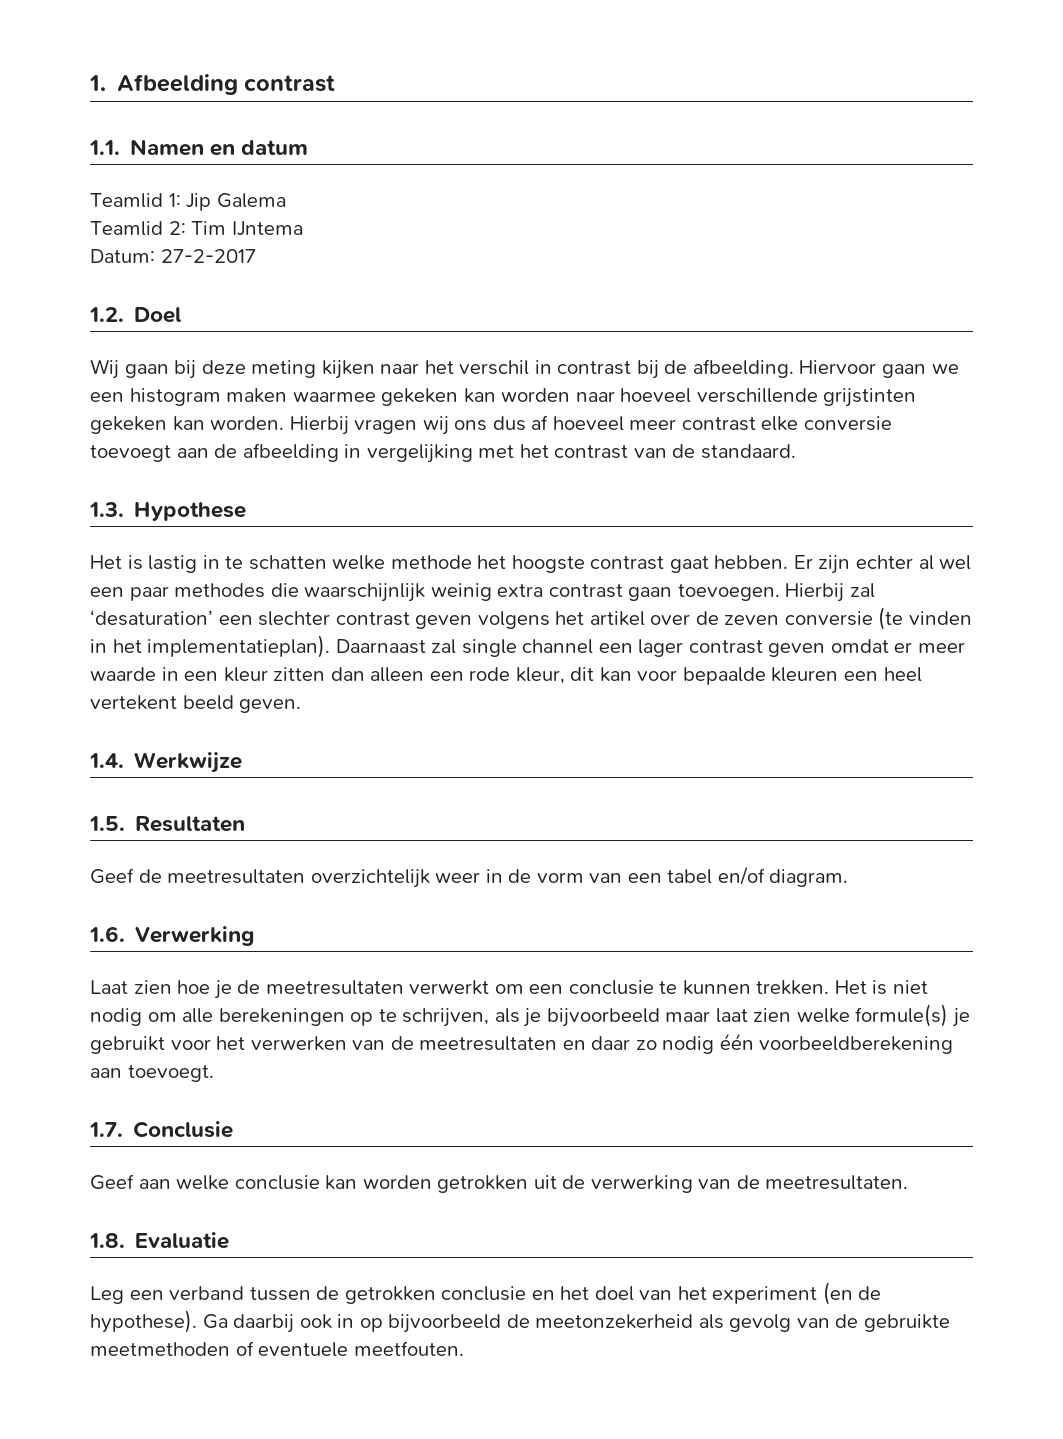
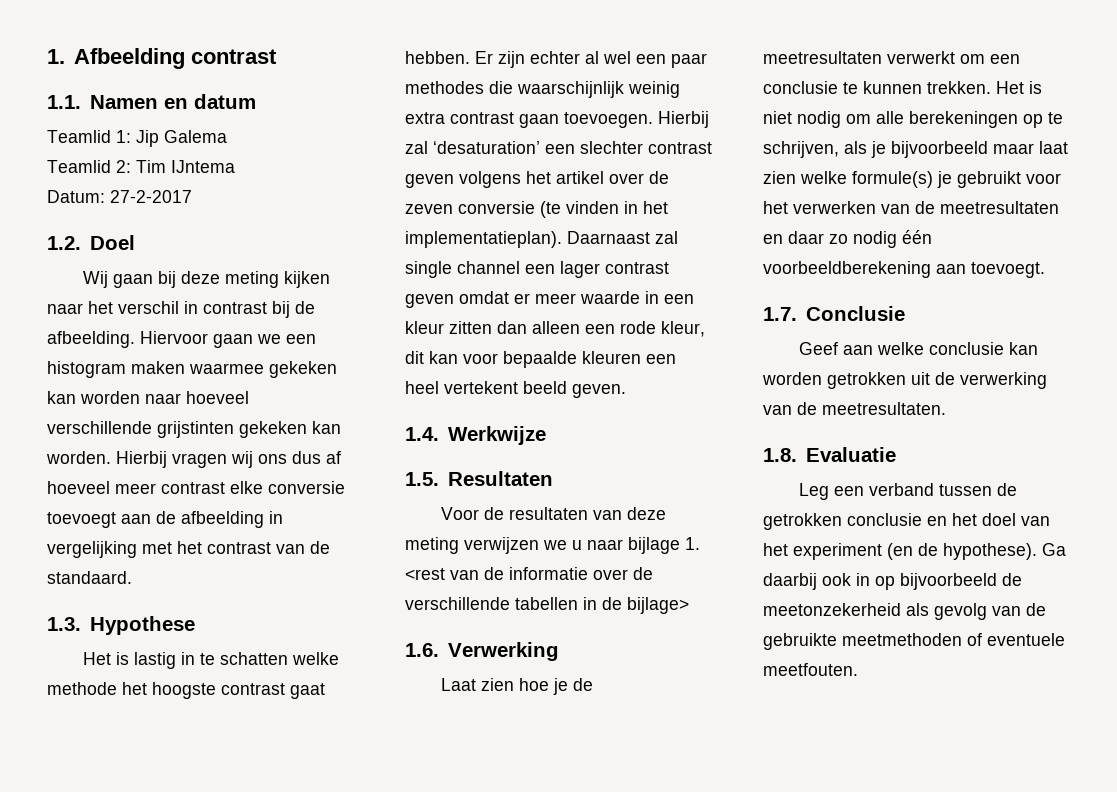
[90,867,849,888] Geef de meetresultaten overzichtelijk weer in de vorm van een tabel en/of diagram. -> [441,507,667,520] [405,537,700,554] [405,567,653,580] [405,597,689,614] Voor de resultaten van deze meting verwijzen we u naar bijlage 1. <rest van de informatie over de verschillende tabellen in de bijlage>

